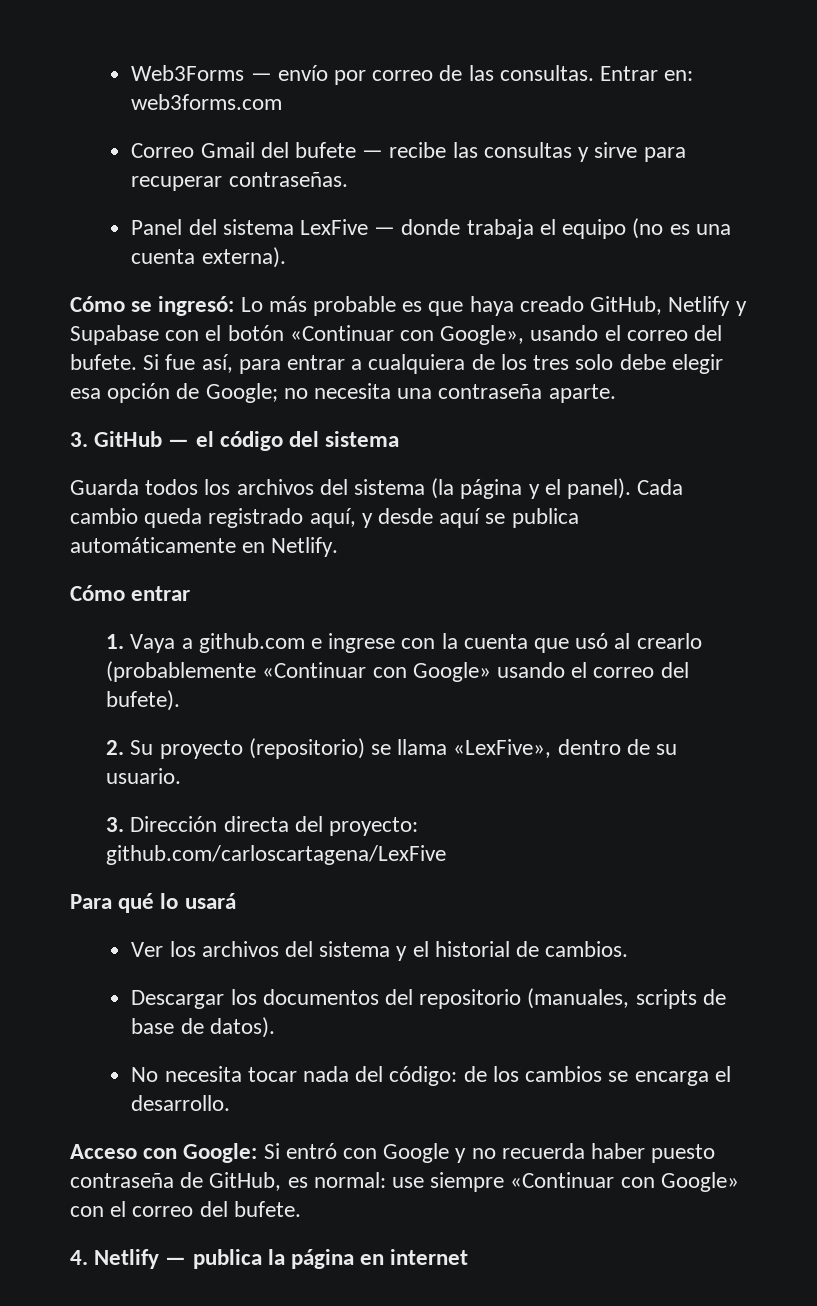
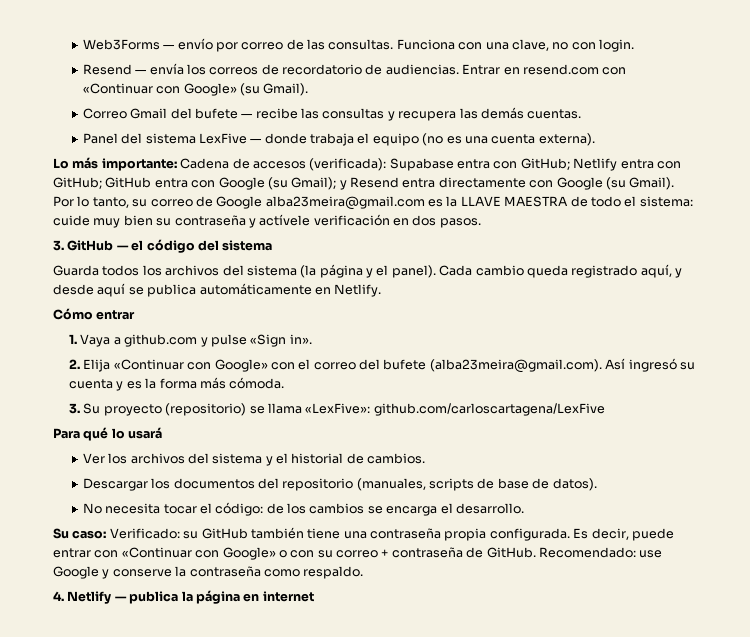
[600,66,694,81] [131,94,283,110] Entrar en: web3forms.com -> [396,39,635,52] [82,63,627,75] [82,83,309,96] Funciona con una clave, no con login. // Resend — envía los correos de recordatorio de audiencias. Entrar en resend.com con «Continuar con Google» (su Gmail).
[594,142,686,162] [131,172,348,191] sirve para recuperar contraseñas. -> [398,107,582,121] recupera las demás cuentas.
[70,296,747,316] [70,325,723,345] [70,354,723,374] [70,383,616,403] Cómo se ingresó: Lo más probable es que haya creado GitHub, Netlify y Supabase con el botón «Continuar con Google», usando el correo del bufete. Si fue así, para entrar a cualquiera de los tres solo debe elegir esa opción de Google; no necesita una contraseña aparte. -> [53,157,681,171] [53,177,675,190] [53,196,693,210] [53,214,481,228] Lo más importante: Cadena de accesos (verificada): Supabase entra con GitHub; Netlify entra con GitHub; GitHub entra con Google (su Gmail); y Resend entra directamente con Google (su Gmail). Por lo tanto, su correo de Google alba23meira@gmail.com es la LLAVE MAESTRA de todo el sistema: cuide muy bien su contraseña y actívele verificación en dos pasos.
[310,633,702,653] [106,661,689,682] [106,690,181,711] [106,740,125,755] e ingrese con la cuenta que usó al crearlo (probablemente «Continuar con Google» usando el correo del bufete). // 2. -> [200,334,312,347] [69,358,695,373] [69,377,285,391] [69,403,81,414] y pulse «Sign in». // 2. Elija «Continuar con Google» con el correo del bufete (alba23meira@gmail.com). Así ingresó su cuenta y es la forma más cómoda. // 3.
[453,739,677,758] [106,768,182,784] [106,816,418,836] «LexFive», dentro de su usuario. // 3. Dirección directa del proyecto: -> [305,403,371,414] «LexFive»:
[303,1066,384,1082] nada del -> [199,503,212,514] el
[70,1143,716,1163] [70,1172,739,1192] [70,1201,301,1217] Acceso con Google: Si entró con Google y no recuerda haber puesto contraseña de GitHub, es normal: use siempre «Continuar con Google» con el correo del bufete. -> [53,527,674,541] [53,547,663,560] [53,566,364,579] Su caso: Verificado: su GitHub también tiene una contraseña propia configurada. Es decir, puede entrar con «Continuar con Google» o con su correo + contraseña de GitHub. Recomendado: use Google y conserve la contraseña como respaldo.

